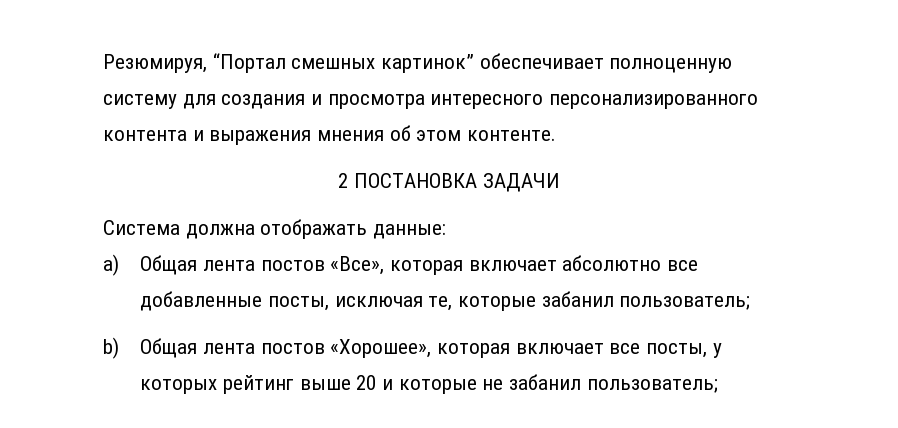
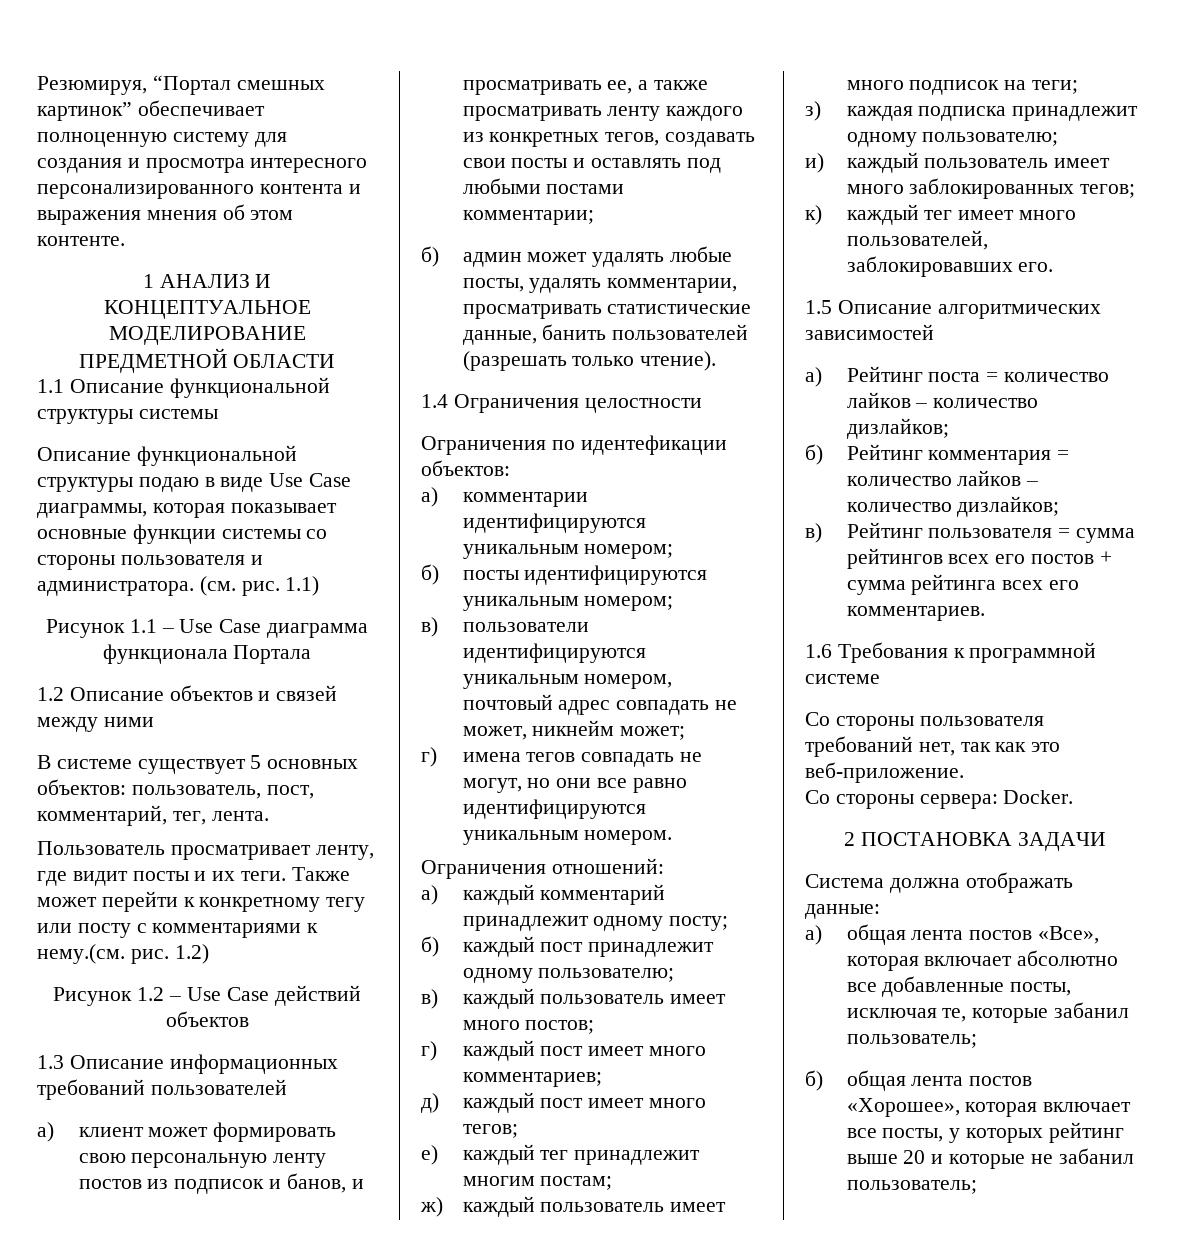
(557, 135) none -> [142,274,272,288] [103,300,311,319] [108,326,306,345] [78,348,336,373] [37,377,330,398] [37,409,218,424] [37,445,297,466] [37,473,352,492] [37,503,337,518] [37,524,328,544] [37,555,263,570] [37,576,320,596] [45,619,369,638] [102,644,312,664] [37,685,338,701] [37,717,154,732] [37,755,359,774] [37,779,314,799] [37,805,269,826] [37,841,374,860] [37,867,350,886] [37,891,366,912] [37,923,319,938] [37,944,209,964] [53,985,361,1006] [165,1011,249,1027] [37,1054,338,1074] [37,1079,287,1100] [37,1122,337,1142] [78,1153,327,1168] [78,1173,364,1194] [462,80,709,95] [462,106,744,121] [462,132,756,147] [462,158,721,173] [462,178,625,194] [462,210,594,225] [421,246,733,267] [462,278,738,293] [462,304,752,319] [462,324,749,345] [462,351,717,371] [421,394,702,413] [421,435,727,455] [421,460,510,476] [421,487,588,507] [462,513,646,533] [462,544,674,559] [421,564,708,585] [462,596,674,611] [421,617,589,637] [462,643,646,663] [462,674,673,689] [462,694,738,715] [462,720,686,740] [421,747,703,767] [462,778,687,793] [462,799,646,819] [462,830,673,845] [421,858,664,879] [421,884,666,905] [462,916,729,931] [421,936,715,957] [462,968,675,983] [421,988,727,1009] [462,1020,595,1034] [421,1040,707,1061] [462,1072,602,1087] [421,1092,707,1113] [462,1124,518,1138] [421,1144,701,1165] [462,1176,613,1190] [420,1196,727,1217] [846,80,1079,95] [805,101,1139,121] [846,132,1059,147] [805,152,1111,173] [846,178,1136,199] [805,204,1077,225] [846,230,988,250] [846,256,1054,277] [805,300,1101,319] [805,324,934,340] [805,366,1110,387] [846,392,1039,408] [846,418,949,439] [805,444,1070,465] [846,470,1039,486] [846,496,1060,517] [805,522,1136,543] [846,548,1112,569] [846,574,1080,595] [846,606,985,621] [805,642,1097,663] [805,674,880,684] [805,712,1044,731] [805,736,1061,757] [805,762,964,783] [805,790,1074,809] // 1 АНАЛИЗ И КОНЦЕПТУАЛЬНОЕ МОДЕЛИРОВАНИЕ ПРЕДМЕТНОЙ ОБЛАСТИ // 1.1 Описание функциональной структуры системы // Описание функциональной структуры подаю в виде Use Case диаграммы, которая показывает основные функции системы со стороны пользователя и администратора. (см. рис. 1.1) // Рисунок 1.1 – Use Case диаграмма функционала Портала // 1.2 Описание объектов и связей между ними // В системе существует 5 основных объектов: пользователь, пост, комментарий, тег, лента. // Пользователь просматривает ленту, где видит посты и их теги. Также может перейти к конкретному тегу или посту с комментариями к нему.(см. рис. 1.2) // Рисунок 1.2 – Use Case действий объектов // 1.3 Описание информационных требований пользователей // а) клиент может формировать свою персональную ленту постов из подписок и банов, и просматривать ее, а также просматривать ленту каждого из конкретных тегов, создавать свои посты и оставлять под любыми постами комментарии; // б) админ может удалять любые посты, удалять комментарии, просматривать статистические данные, банить пользователей (разрешать только чтение). // 1.4 Ограничения целостности // Ограничения по идентефикации объектов: // а) комментарии идентифицируются уникальным номером; // б) посты идентифицируются уникальным номером; // в) пользователи идентифицируются уникальным номером, почтовый адрес совпадать не может, никнейм может; // г) имена тегов совпадать не могут, но они все равно идентифицируются уникальным номером. // Ограничения отношений: // а) каждый комментарий принадлежит одному посту; // б) каждый пост принадлежит одному пользователю; // в) каждый пользователь имеет много постов; // г) каждый пост имеет много комментариев; // д) каждый пост имеет много тегов; // е) каждый тег принадлежит многим постам; // ж) каждый пользователь имеет много подписок на теги; // з) каждая подписка принадлежит одному пользователю; // и) каждый пользователь имеет много заблокированных тегов; // к) каждый тег имеет много пользователей, заблокировавших его. // 1.5 Описание алгоритмических зависимостей // а) Рейтинг поста = количество лайков – количество дизлайков; // б) Рейтинг комментария = количество лайков – количество дизлайков; // в) Рейтинг пользователя = сумма рейтингов всех его постов + сумма рейтинга всех его комментариев. // 1.6 Требования к программной системе // Со стороны пользователя требований нет, так как это веб-приложение. // Со стороны сервера: Docker.
[140,255,198,275] Общая -> [846,924,906,945] общая
[103,337,198,359] b) Общая -> [805,1070,906,1091] б) общая

